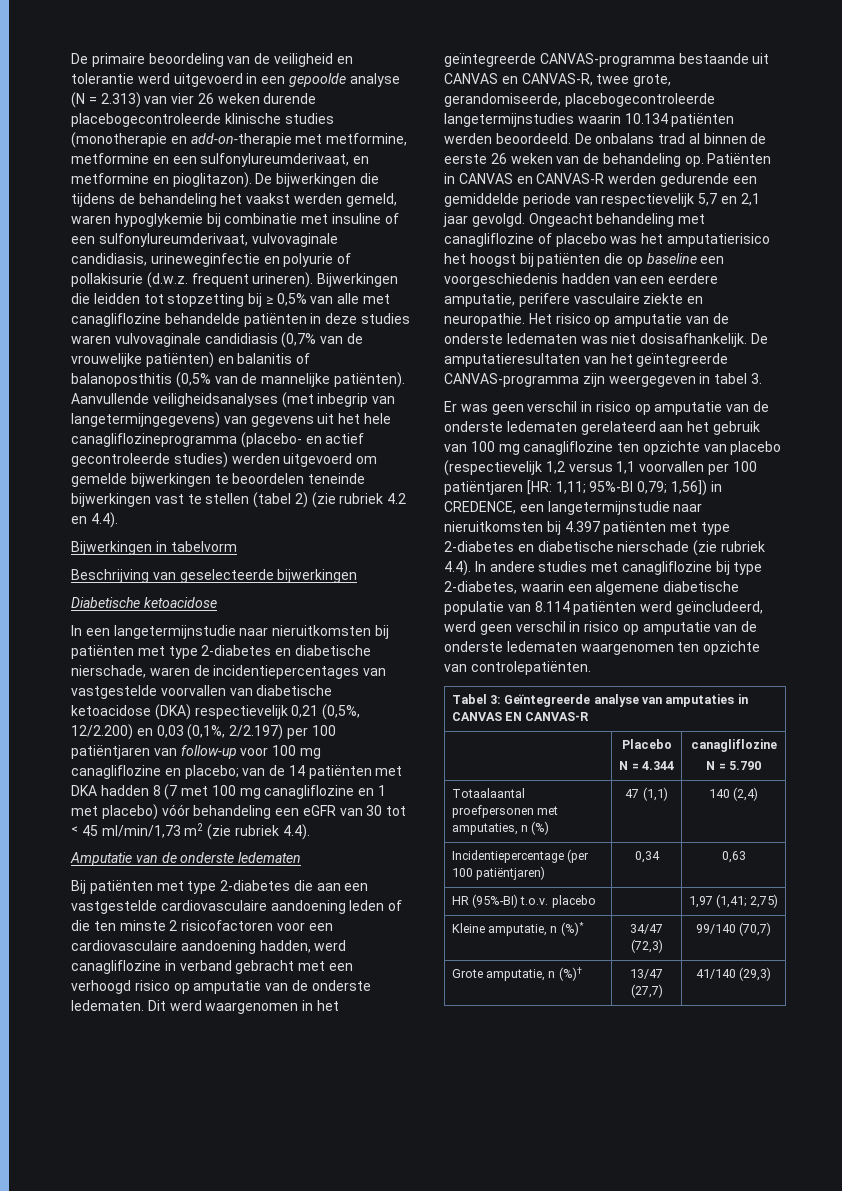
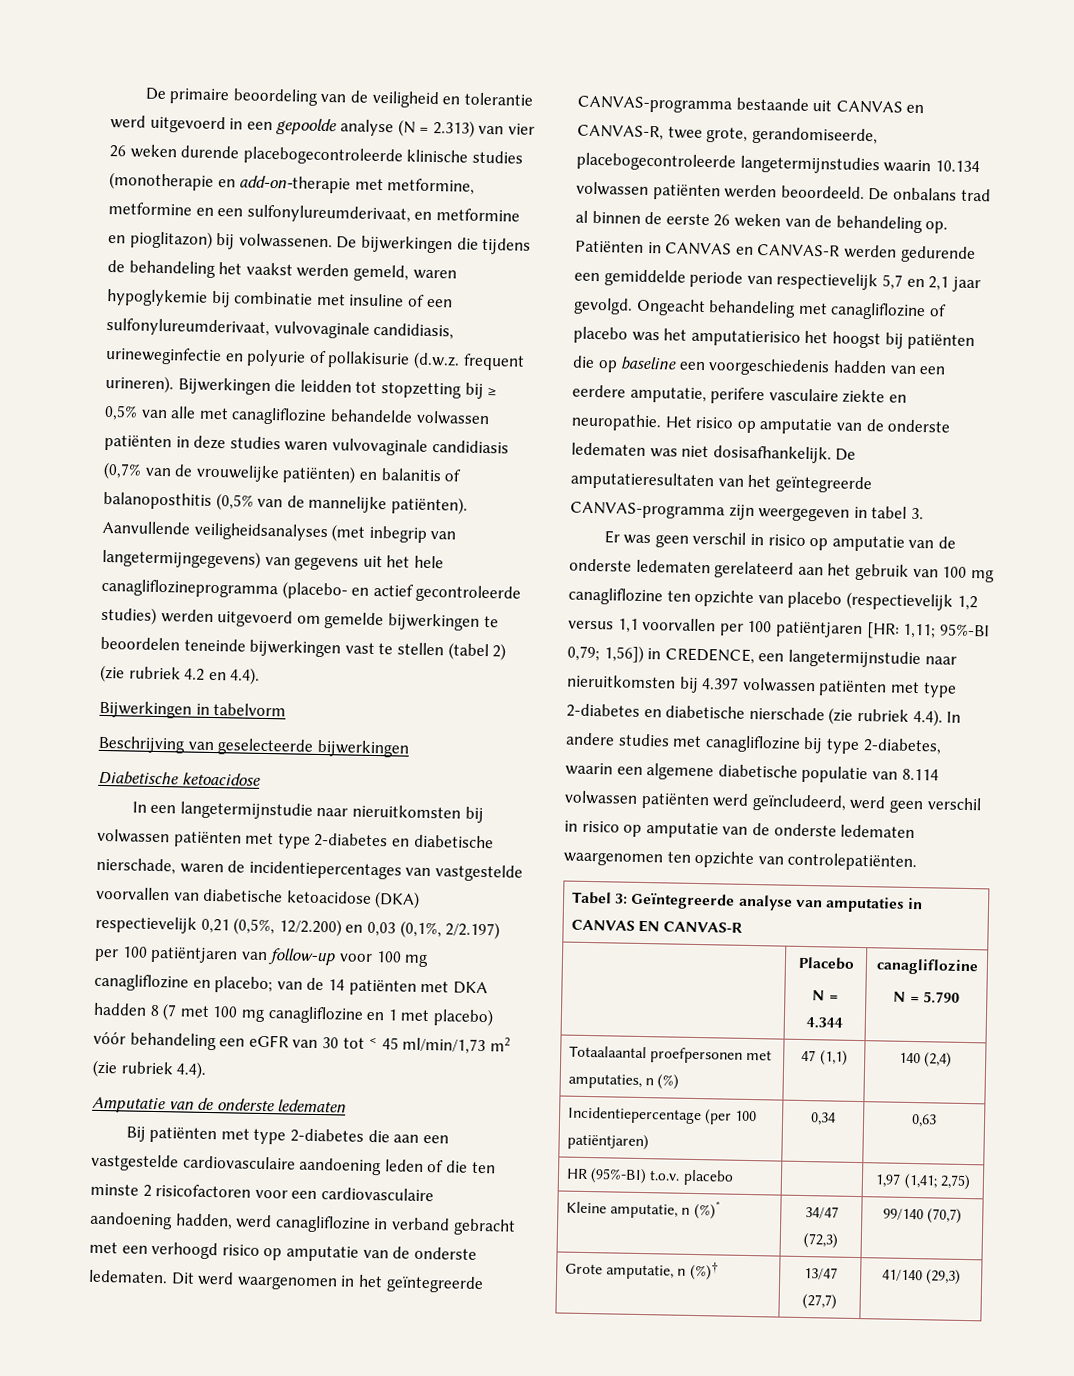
[172,172,252,188] pioglitazon). -> [129,230,333,250] pioglitazon) bij volwassenen.
(240, 318) none -> [415,410,490,426] volwassen
(389, 632) none -> [97,828,170,844] volwassen
(668, 118) none -> [576,181,649,196] volwassen
(600, 526) none -> [741,677,816,693] volwassen
(570, 606) none -> [564,790,638,805] volwassen

